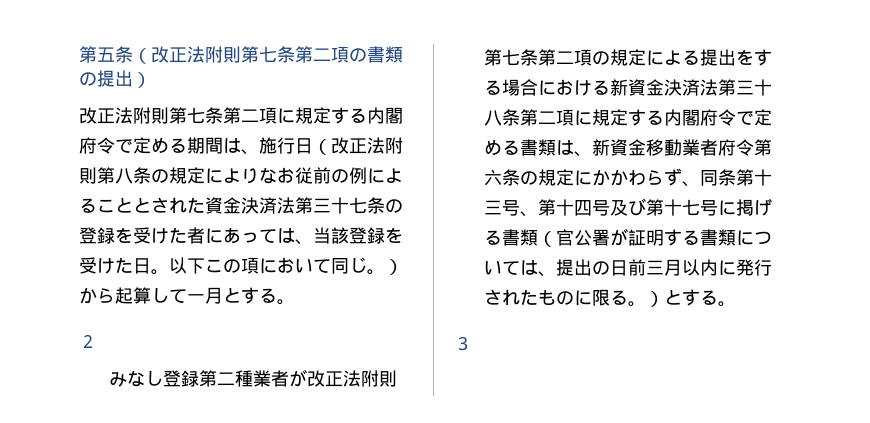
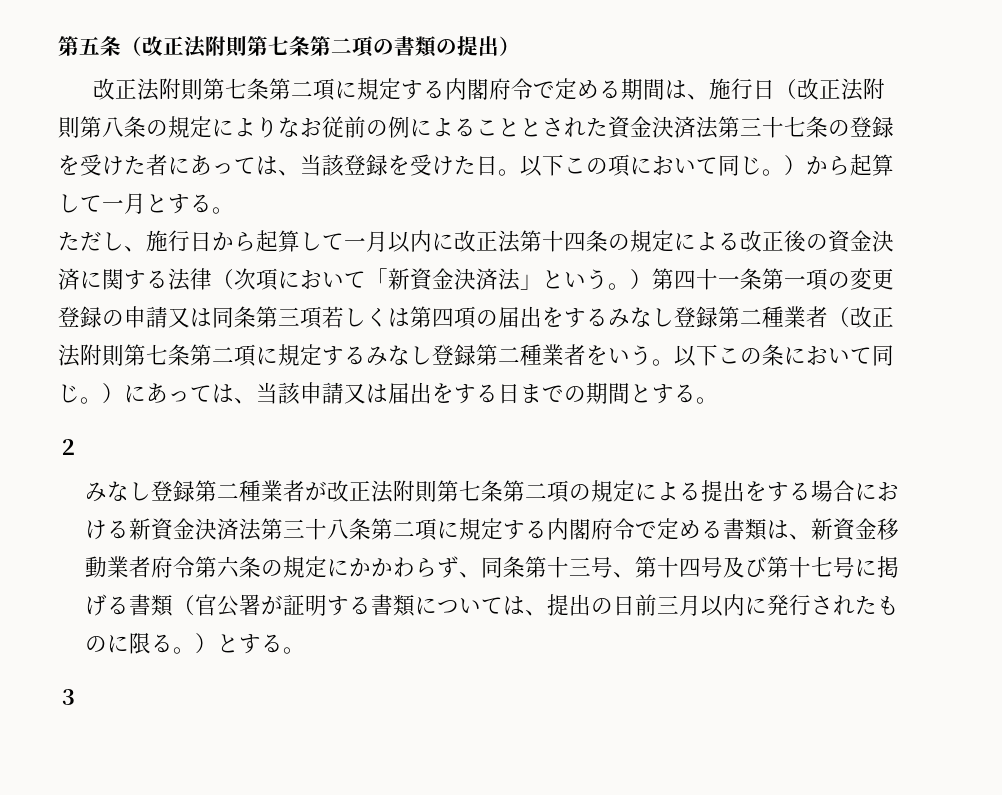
(295, 302) none -> [58,230,894,253] [58,268,894,291] [58,306,894,329] [58,344,894,367] [58,382,718,405] // ただし、施行日から起算して一月以内に改正法第十四条の規定による改正後の資金決済に関する法律（次項において「新資金決済法」という。）第四十一条第一項の変更登録の申請又は同条第三項若しくは第四項の届出をするみなし登録第二種業者（改正法附則第七条第二項に規定するみなし登録第二種業者をいう。以下この条において同じ。）にあっては、当該申請又は届出をする日までの期間とする。

